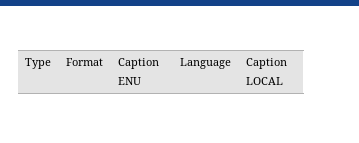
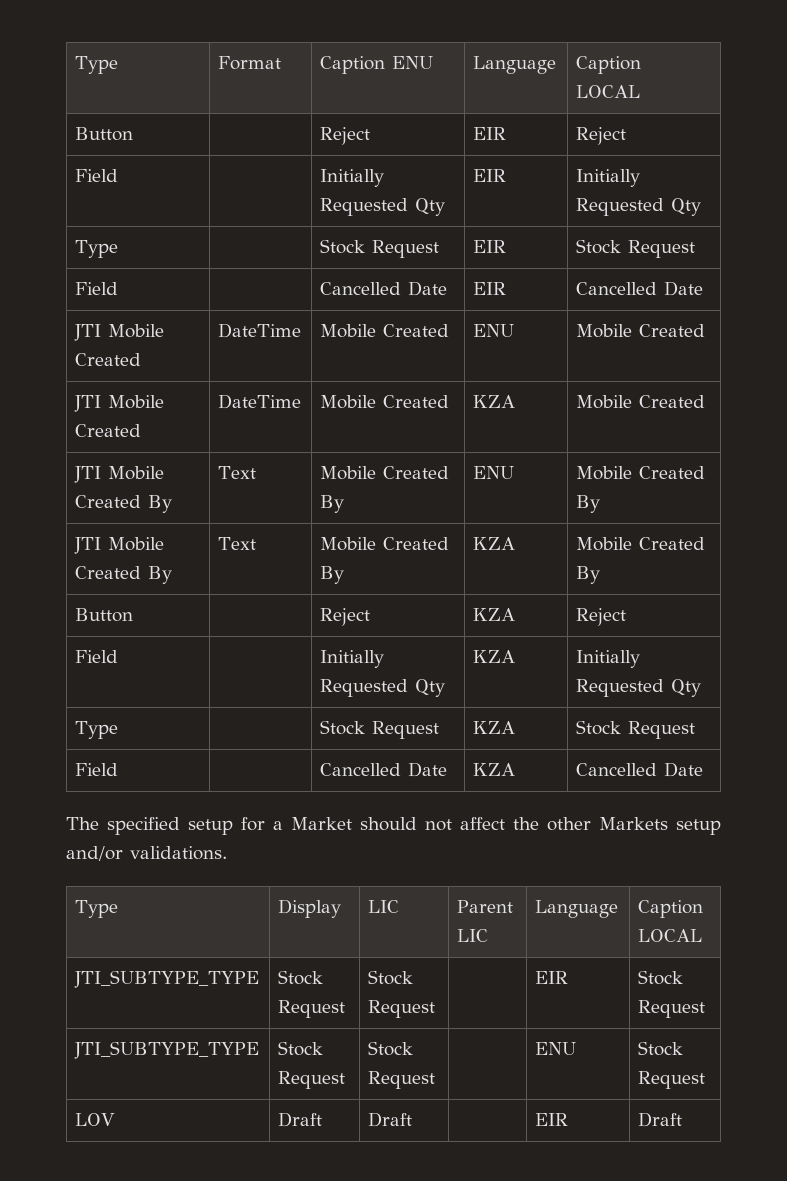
(284, 81) none -> [75,127,134,141] [320,127,371,145] [473,127,507,140] [576,127,627,145] [75,169,119,182] [320,169,385,187] [320,198,446,216] [473,169,507,182] [576,169,641,187] [576,198,702,216] [75,240,119,258] [320,239,440,258] [473,240,507,253] [576,239,696,258] [75,282,119,295] [320,281,448,296] [473,282,507,295] [576,281,704,296] [74,324,165,341] [75,353,142,366] [218,323,302,338] [320,324,450,338] [473,324,515,337] [576,324,706,338] [74,395,165,412] [75,424,142,437] [218,394,302,409] [320,395,450,409] [473,395,516,408] [576,395,706,409] [74,466,165,483] [75,495,173,513] [218,466,257,479] [320,466,450,480] [320,495,345,513] [473,466,515,479] [576,466,706,480] [576,495,601,513] [74,537,165,554] [75,566,173,584] [218,537,257,550] [320,537,450,551] [320,566,345,584] [473,537,516,550] [576,537,706,551] [576,566,601,584] [75,608,134,622] [320,608,371,626] [473,608,516,621] [576,608,627,626] [75,650,119,663] [320,650,385,668] [320,679,446,697] [473,650,516,663] [576,650,641,668] [576,679,702,697] [75,721,119,739] [320,720,440,739] [473,721,516,734] [576,720,696,739] [75,763,119,776] [320,762,448,777] [473,763,516,776] [576,762,704,777] [66,817,721,835] [66,846,227,861] [75,900,119,918] [278,899,342,918] [368,900,400,913] [457,900,514,913] [457,929,489,942] [535,900,619,918] [638,900,704,918] [638,929,703,942] [74,970,260,988] [278,970,324,985] [278,1000,346,1018] [368,970,414,985] [368,1000,436,1018] [535,971,569,984] [638,970,684,985] [638,1000,706,1018] [74,1041,260,1059] [278,1041,324,1056] [278,1071,346,1089] [368,1041,414,1056] [368,1071,436,1089] [535,1042,577,1055] [638,1041,684,1056] [638,1071,706,1089] [75,1113,116,1126] [278,1112,323,1127] [368,1112,413,1127] [535,1113,569,1126] [638,1112,683,1127] // Button | | Reject | EIR | Reject // Field | | Initially Requested Qty | EIR | Initially Requested Qty // Type | | Stock Request | EIR | Stock Request // Field | | Cancelled Date | EIR | Cancelled Date // JTI Mobile Created | DateTime | Mobile Created | ENU | Mobile Created // JTI Mobile Created | DateTime | Mobile Created | KZA | Mobile Created // JTI Mobile Created By | Text | Mobile Created By | ENU | Mobile Created By // JTI Mobile Created By | Text | Mobile Created By | KZA | Mobile Created By // Button | | Reject | KZA | Reject // Field | | Initially Requested Qty | KZA | Initially Requested Qty // Type | | Stock Request | KZA | Stock Request // Field | | Cancelled Date | KZA | Cancelled Date // The specified setup for a Market should not affect the other Markets setup and/or validations. // Type | Display | LIC | Parent LIC | Language | Caption LOCAL // JTI_SUBTYPE_TYPE | Stock Request | Stock Request | | EIR | Stock Request // JTI_SUBTYPE_TYPE | Stock Request | Stock Request | | ENU | Stock Request // LOV | Draft | Draft | | EIR | Draft

